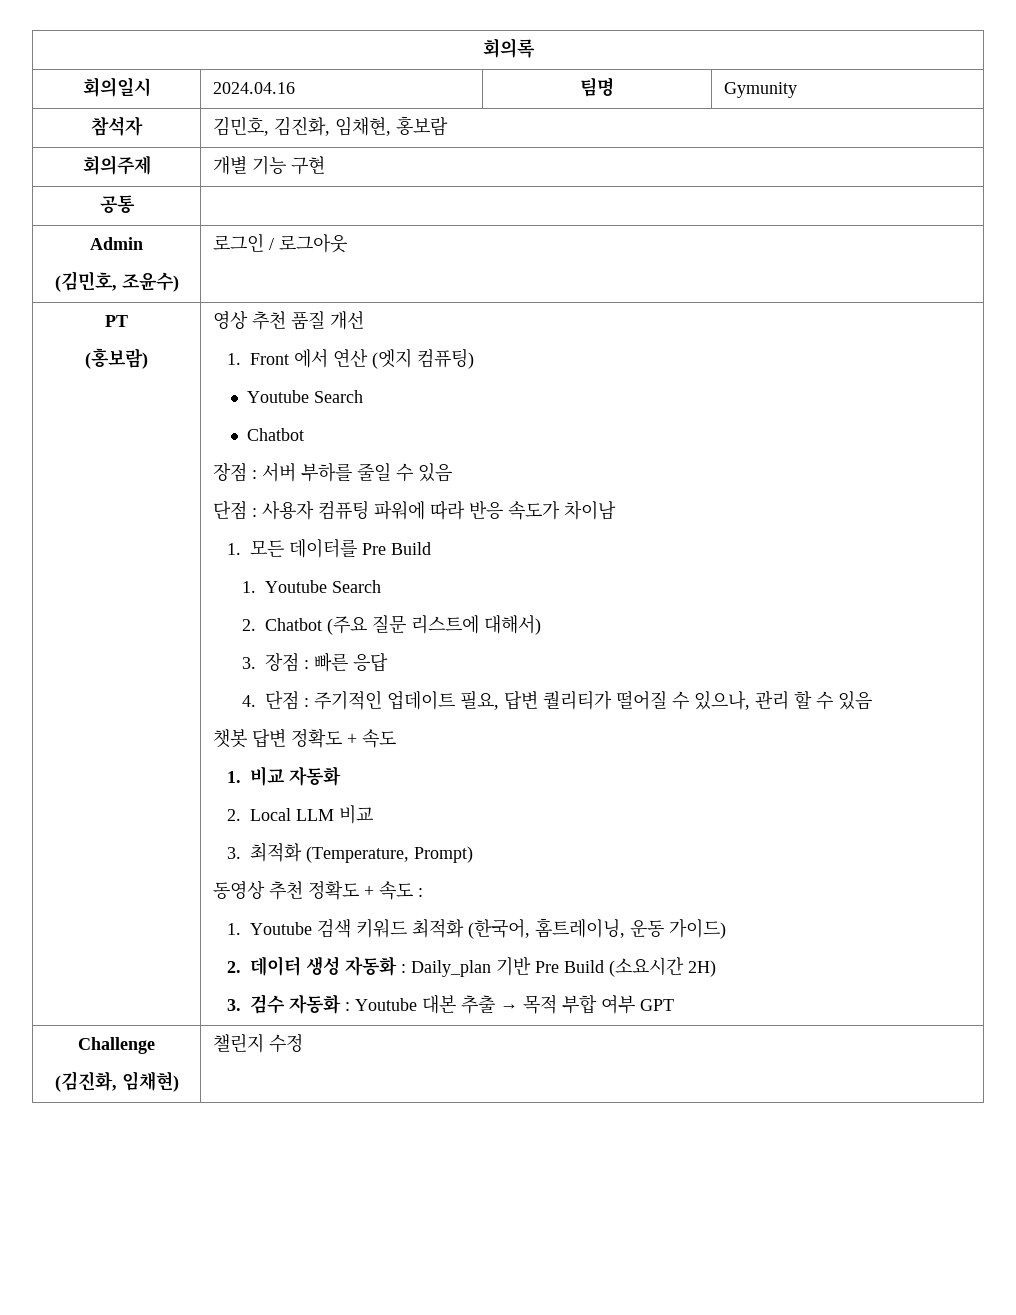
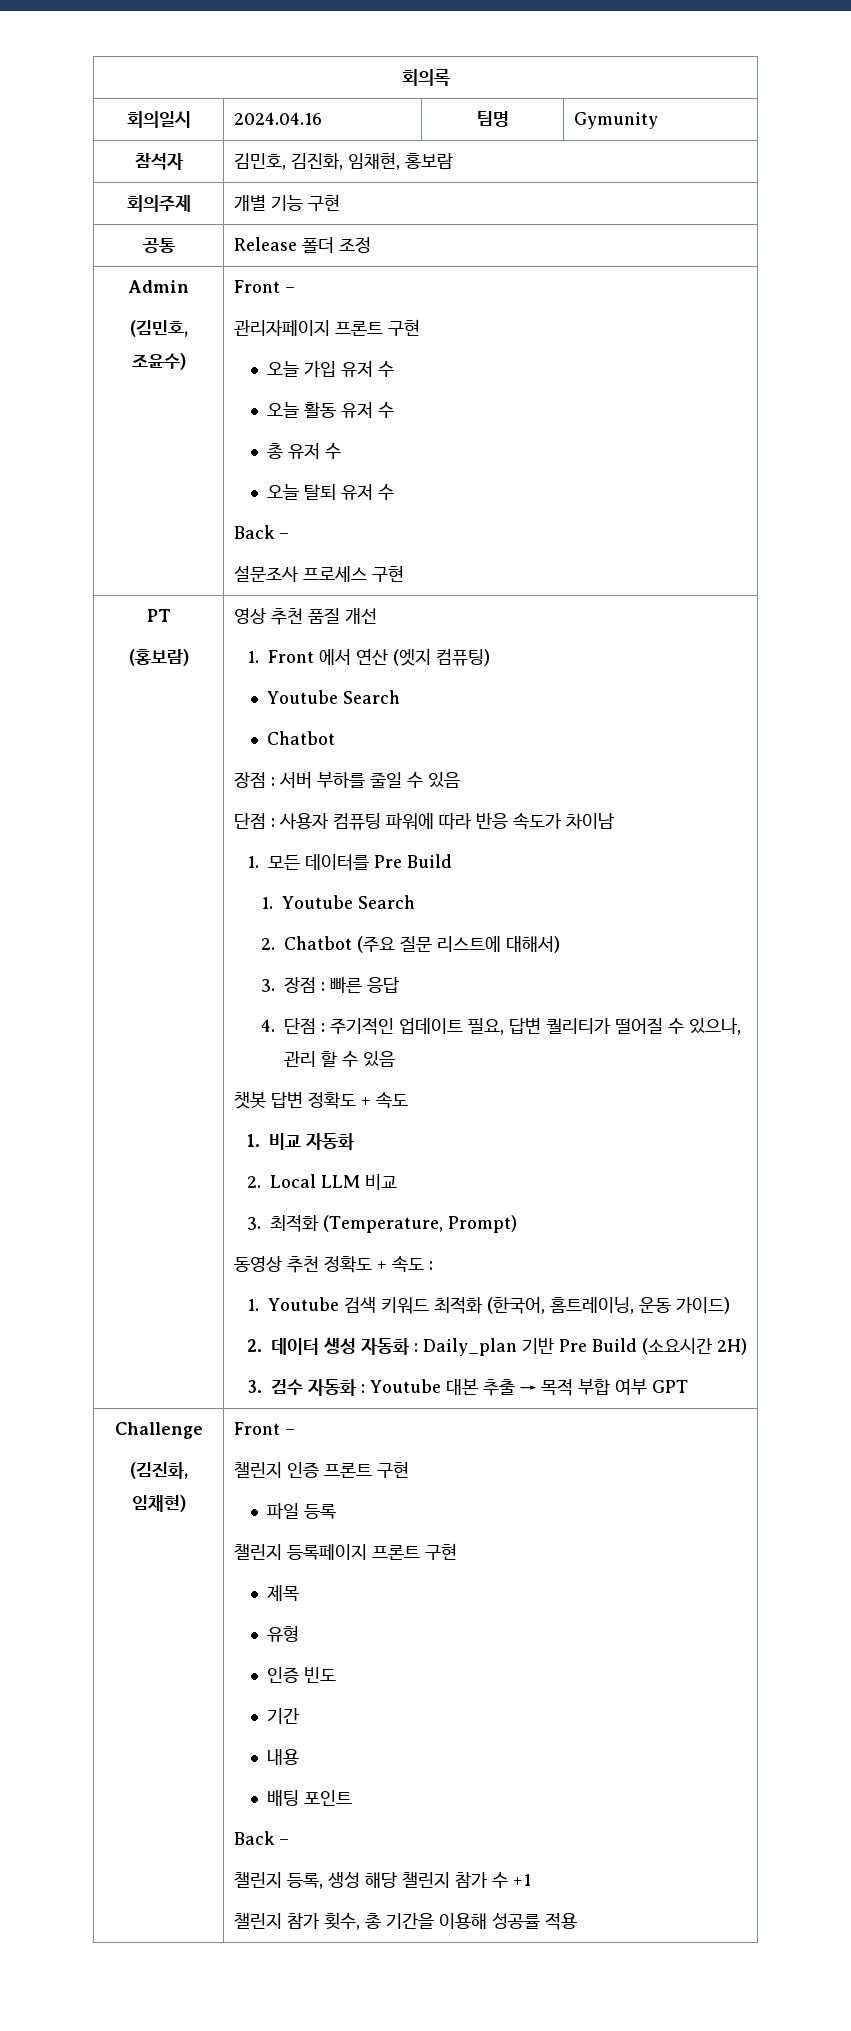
(135, 204) none -> [233,237,371,253] Release 폴더 조정
[212,233,347,253] 로그인 / 로그아웃 -> [233,280,295,293] [233,319,420,336] [266,361,394,377] [266,402,394,418] [266,443,341,459] [266,484,394,500] [233,525,289,539] [233,565,404,582] Front – // 관리자페이지 프론트 구현 // 오늘 가입 유저 수 // 오늘 활동 유저 수 // 총 유저 수 // 오늘 탈퇴 유저 수 // Back – // 설문조사 프로세스 구현
[212,1033,303,1053] 챌린지 수정 -> [233,1422,295,1435] [233,1461,409,1478] [266,1503,336,1520] [233,1543,457,1560] [266,1585,299,1602] [266,1626,299,1642] [266,1667,336,1683] [266,1708,299,1724] [266,1749,299,1765] [266,1790,352,1806] [233,1831,289,1845] [233,1872,531,1889] [233,1913,577,1930] Front – // 챌린지 인증 프론트 구현 // 파일 등록 // 챌린지 등록페이지 프론트 구현 // 제목 // 유형 // 인증 빈도 // 기간 // 내용 // 배팅 포인트 // Back – // 챌린지 등록, 생성 해당 챌린지 참가 수 +1 // 챌린지 참가 횟수, 총 기간을 이용해 성공률 적용

